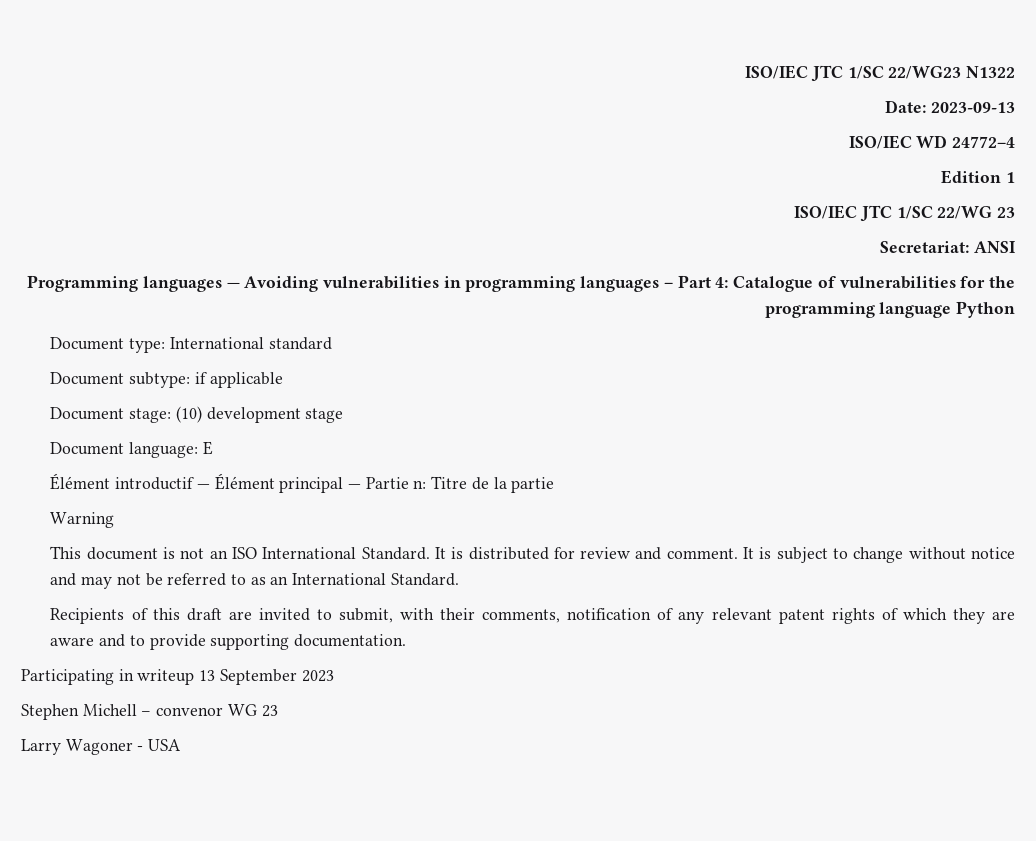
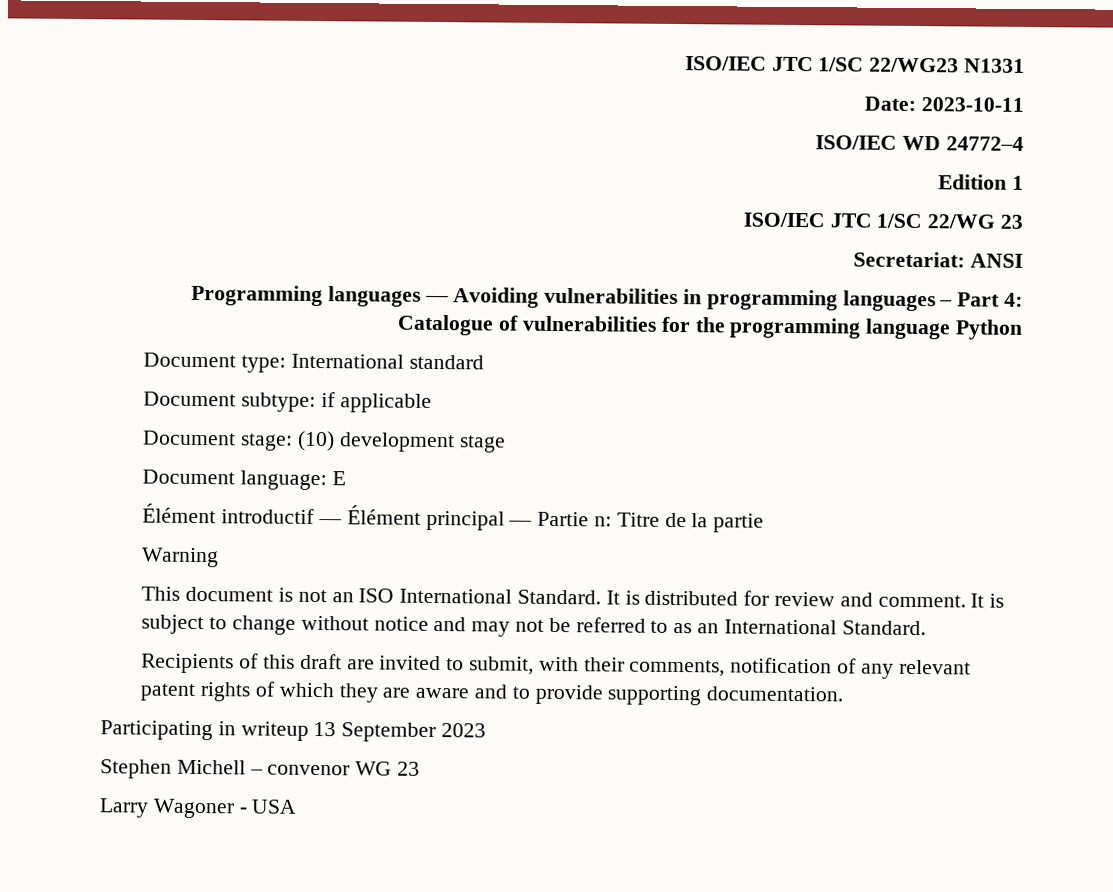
[966,66,1016,78] N1322 -> [963,58,1025,73] N1331
[931,102,1015,113] 2023-09-13 -> [920,97,1024,112] 2023-10-11

